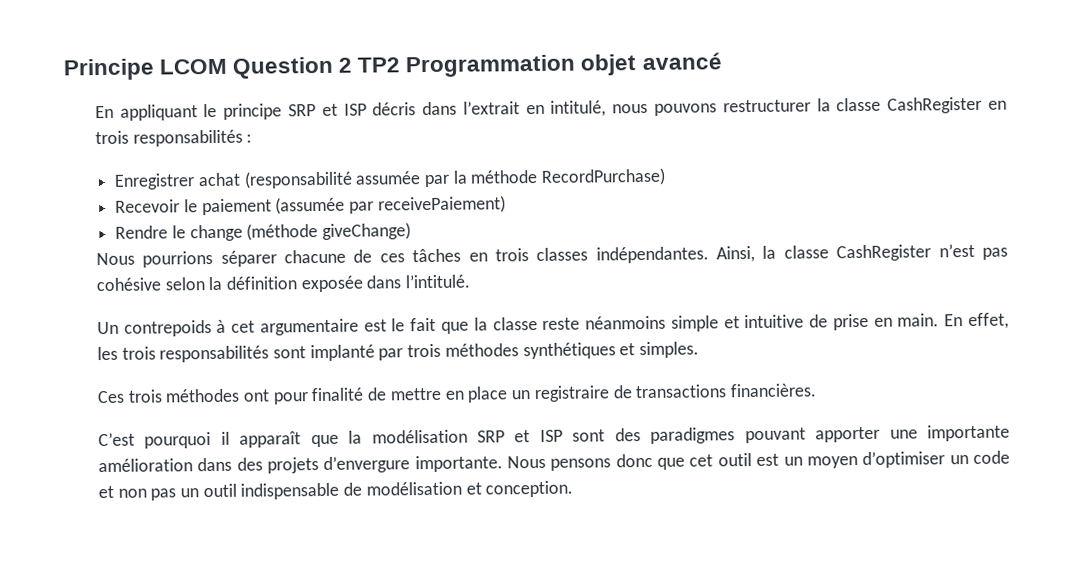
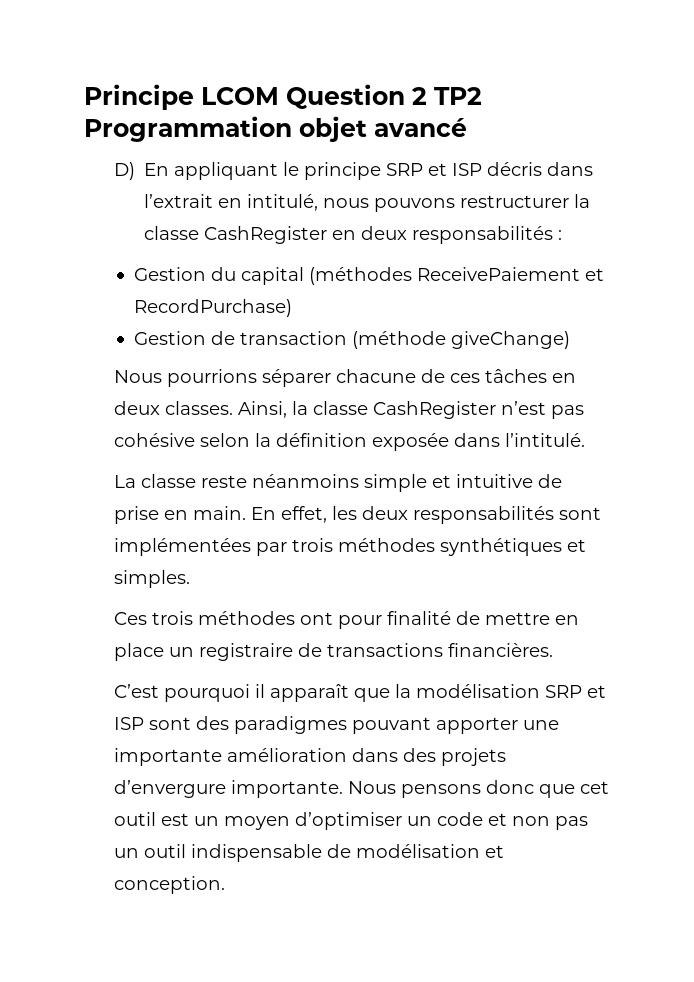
(722, 61) none -> [113,162,135,180] D)
[94,130,129,145] trois -> [360,226,407,240] deux
[114,167,667,190] [115,195,506,216] [115,224,243,242] Enregistrer achat (responsabilité assumée par la méthode RecordPurchase) // Recevoir le paiement (assumée par receivePaiement) // Rendre le change -> [133,267,604,285] [133,299,292,317] [133,331,347,345] Gestion du capital (méthodes ReceivePaiement et RecordPurchase) // Gestion de transaction
[494,246,709,264] trois classes indépendantes. -> [113,401,233,415] deux classes.
[96,317,488,337] Un contrepoids à cet argumentaire est le fait que la -> [113,475,136,488] La
[121,346,156,360] trois -> [361,506,408,520] deux
[309,344,375,362] implanté -> [113,538,251,556] implémentées

